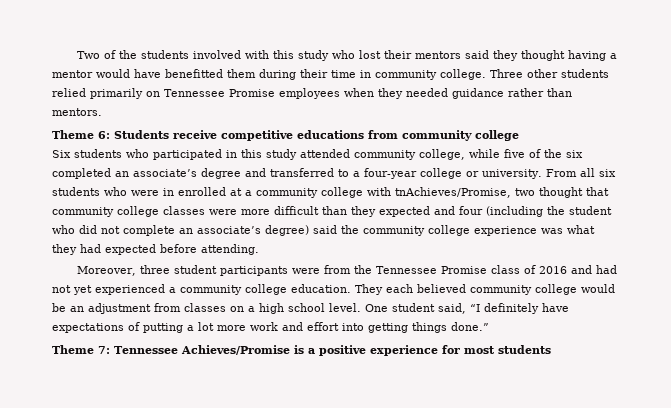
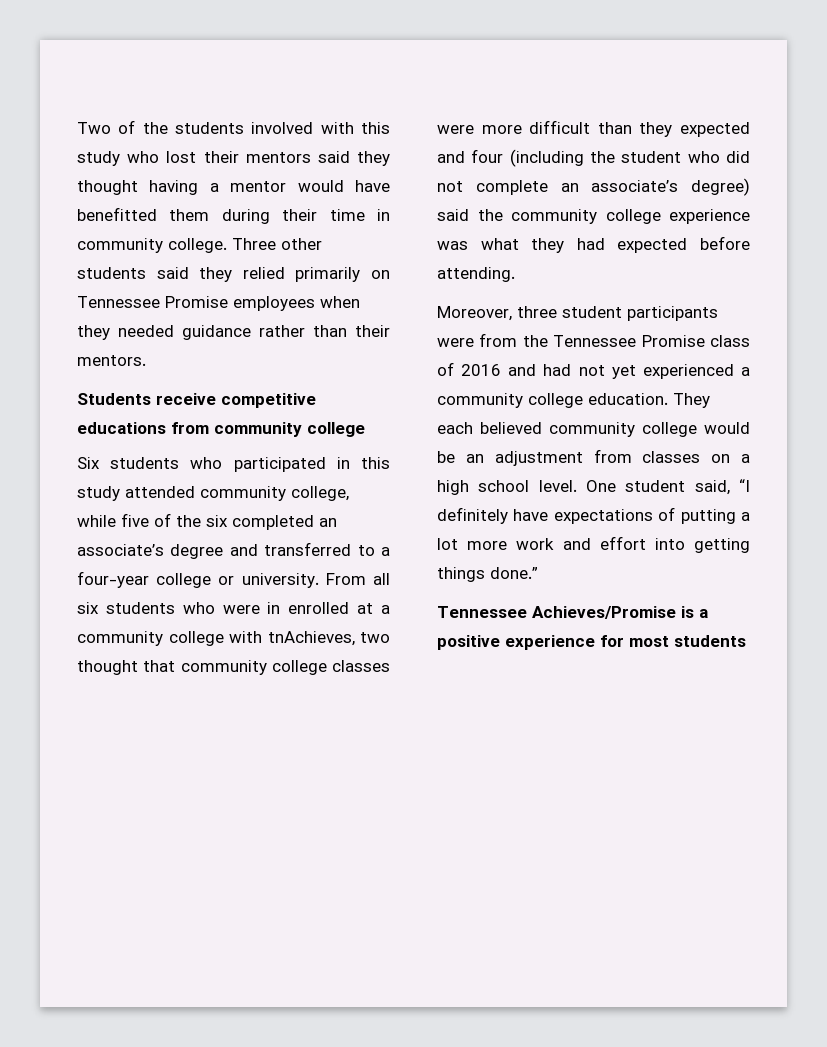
(609, 73) none -> [156,267,233,282] said they
(572, 92) none -> [355,325,390,337] their
[52,130,110,139] Theme 6: -> (146, 360) none
[395,187,511,198] tnAchieves/Promise, -> [267,631,355,646] tnAchieves,
[52,345,110,354] Theme 7: -> (538, 573) none

